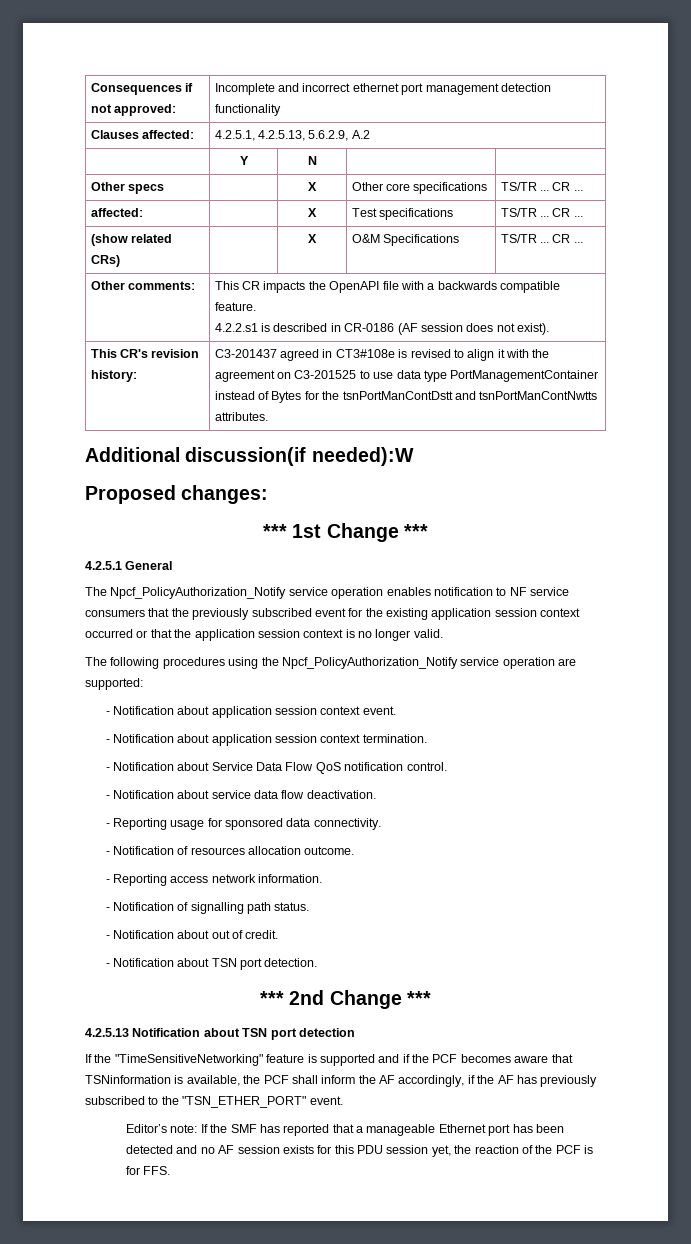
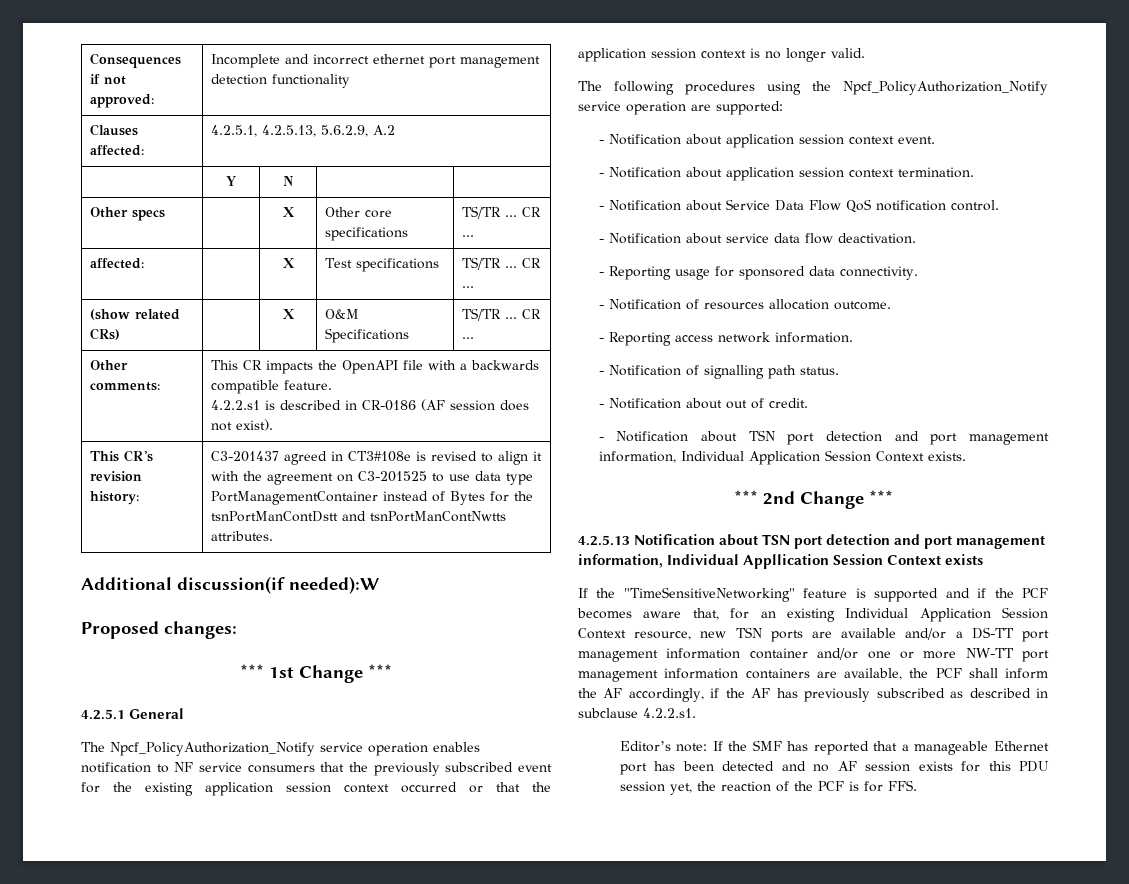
[264,958,318,967] detection. -> [826,431,1049,445] [598,450,966,465] detection and port management information, Individual Application Session Context exists.
(355, 1032) none -> [894,534,1047,549] [578,554,984,569] and port management information, Individual Appllication Session Context exists
[551,1054,573,1063] [85,1075,184,1084] that TSNinformation is -> [692,607,1048,622] [578,627,1049,642] [578,648,1049,662] [578,668,837,682] that, for an existing Individual Application Session Context resource, new TSN ports are available and/or a DS-TT port management information container and/or one or more NW-TT port management information containers are
[148,1096,343,1108] to the "TSN_ETHER_PORT" event. -> [950,688,1048,698] [578,708,696,718] as described in subclause 4.2.2.s1.

